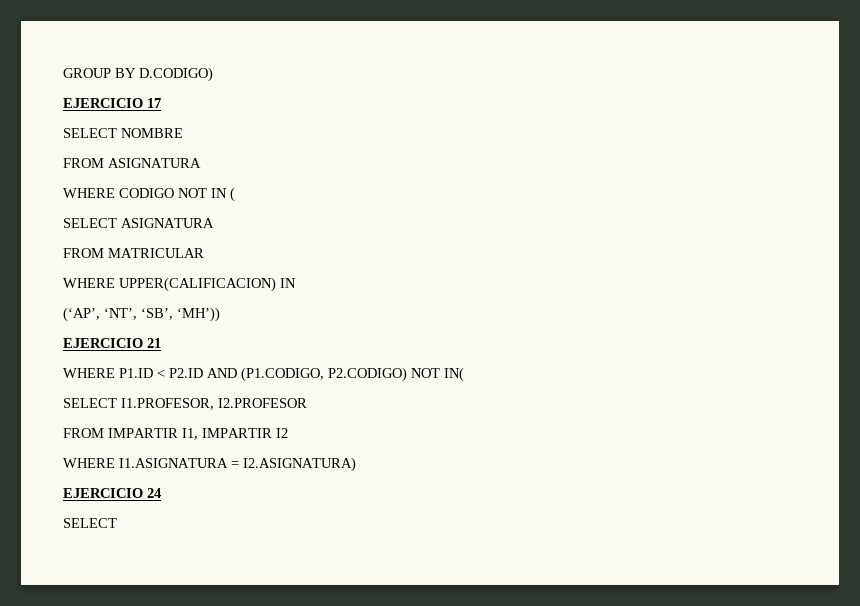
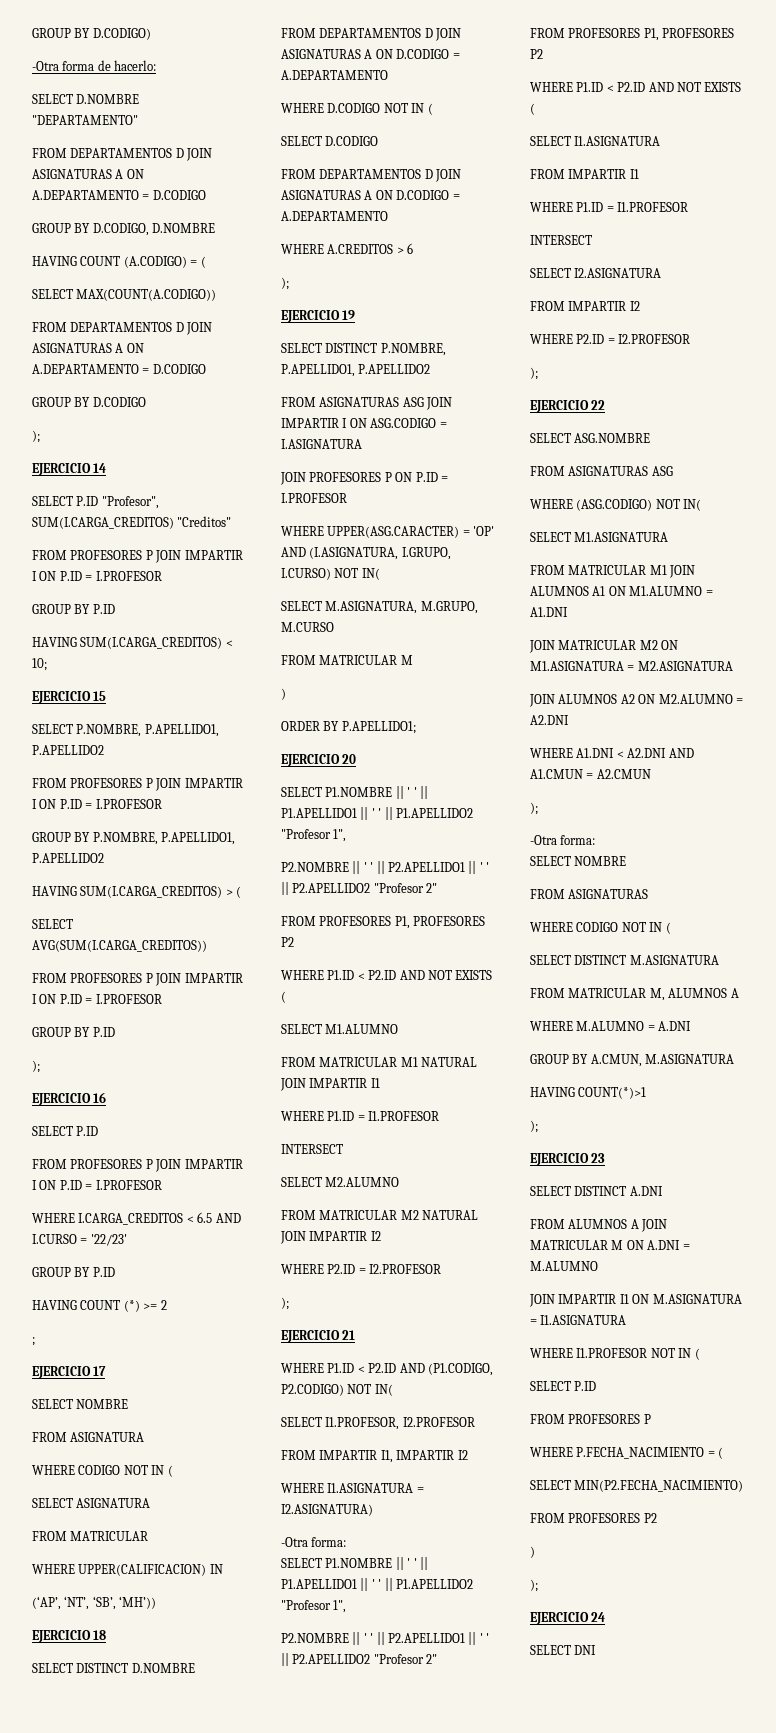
(213, 74) none -> [32,60,157,71] [32,94,140,104] [32,115,138,125] [32,148,213,161] [32,169,144,179] [32,190,206,200] [32,223,216,236] [32,256,206,268] [32,289,217,301] [32,322,213,335] [32,343,144,353] [32,364,206,374] [32,397,146,407] [32,430,40,443] [32,463,107,476] [32,496,159,509] [32,516,232,529] [32,550,243,563] [32,571,162,581] [32,604,115,614] [32,637,233,649] [32,658,47,671] [32,691,107,704] [32,724,219,737] [32,745,104,755] [32,778,243,791] [32,799,162,809] [32,832,236,845] [32,853,104,863] [32,886,242,898] [32,919,73,929] [32,940,207,952] [32,973,243,986] [32,994,162,1004] [32,1027,115,1037] [32,1060,40,1073] [32,1092,107,1106] [32,1126,99,1136] [32,1159,243,1172] [32,1180,162,1190] [32,1212,241,1225] [32,1234,127,1246] [32,1267,115,1277] [32,1300,167,1312] [32,1337,35,1346] // -Otra forma de hacerlo: // SELECT D.NOMBRE "DEPARTAMENTO" // FROM DEPARTAMENTOS D JOIN ASIGNATURAS A ON A.DEPARTAMENTO = D.CODIGO // GROUP BY D.CODIGO, D.NOMBRE // HAVING COUNT (A.CODIGO) = ( // SELECT MAX(COUNT(A.CODIGO)) // FROM DEPARTAMENTOS D JOIN ASIGNATURAS A ON A.DEPARTAMENTO = D.CODIGO // GROUP BY D.CODIGO // ); // EJERCICIO 14 // SELECT P.ID "Profesor", SUM(I.CARGA_CREDITOS) "Creditos" // FROM PROFESORES P JOIN IMPARTIR I ON P.ID = I.PROFESOR // GROUP BY P.ID // HAVING SUM(I.CARGA_CREDITOS) < 10; // EJERCICIO 15 // SELECT P.NOMBRE, P.APELLIDO1, P.APELLIDO2 // FROM PROFESORES P JOIN IMPARTIR I ON P.ID = I.PROFESOR // GROUP BY P.NOMBRE, P.APELLIDO1, P.APELLIDO2 // HAVING SUM(I.CARGA_CREDITOS) > ( // SELECT AVG(SUM(I.CARGA_CREDITOS)) // FROM PROFESORES P JOIN IMPARTIR I ON P.ID = I.PROFESOR // GROUP BY P.ID // ); // EJERCICIO 16 // SELECT P.ID // FROM PROFESORES P JOIN IMPARTIR I ON P.ID = I.PROFESOR // WHERE I.CARGA_CREDITOS < 6.5 AND I.CURSO = '22/23' // GROUP BY P.ID // HAVING COUNT (*) >= 2 // ;
(220, 314) none -> [32,1630,107,1643] [32,1663,195,1673] [281,28,462,41] [281,49,460,59] [281,70,388,80] [281,103,433,115] [281,136,379,146] [281,169,462,182] [281,190,460,200] [281,211,388,221] [281,243,414,254] [281,277,289,290] [281,310,356,323] [281,343,446,356] [281,364,431,377] [281,397,453,410] [281,418,447,428] [281,439,362,449] [280,472,448,485] [281,493,347,503] [281,526,495,538] [281,547,451,560] [281,568,380,580] [281,601,478,614] [281,622,334,632] [281,655,413,665] [281,688,286,700] [281,721,416,734] [281,754,357,767] [281,786,428,799] [281,807,473,820] [281,829,347,842] [281,861,489,874] [281,882,438,895] [281,916,486,929] [281,937,294,947] [281,970,493,980] [281,991,286,1003] [281,1024,399,1034] [281,1057,478,1067] [280,1078,380,1091] [281,1111,440,1121] [281,1144,343,1154] [281,1177,400,1187] [281,1210,479,1220] [280,1231,381,1244] [281,1264,442,1274] [281,1297,289,1310] // EJERCICIO 18 // SELECT DISTINCT D.NOMBRE // FROM DEPARTAMENTOS D JOIN ASIGNATURAS A ON D.CODIGO = A.DEPARTAMENTO // WHERE D.CODIGO NOT IN ( // SELECT D.CODIGO // FROM DEPARTAMENTOS D JOIN ASIGNATURAS A ON D.CODIGO = A.DEPARTAMENTO // WHERE A.CREDITOS > 6 // ); // EJERCICIO 19 // SELECT DISTINCT P.NOMBRE, P.APELLIDO1, P.APELLIDO2 // FROM ASIGNATURAS ASG JOIN IMPARTIR I ON ASG.CODIGO = I.ASIGNATURA // JOIN PROFESORES P ON P.ID = I.PROFESOR // WHERE UPPER(ASG.CARACTER) = 'OP' AND (I.ASIGNATURA, I.GRUPO, I.CURSO) NOT IN( // SELECT M.ASIGNATURA, M.GRUPO, M.CURSO // FROM MATRICULAR M // ) // ORDER BY P.APELLIDO1; // EJERCICIO 20 // SELECT P1.NOMBRE || ' ' || P1.APELLIDO1 || ' ' || P1.APELLIDO2 "Profesor 1", // P2.NOMBRE || ' ' || P2.APELLIDO1 || ' ' || P2.APELLIDO2 "Profesor 2" // FROM PROFESORES P1, PROFESORES P2 // WHERE P1.ID < P2.ID AND NOT EXISTS ( // SELECT M1.ALUMNO // FROM MATRICULAR M1 NATURAL JOIN IMPARTIR I1 // WHERE P1.ID = I1.PROFESOR // INTERSECT // SELECT M2.ALUMNO // FROM MATRICULAR M2 NATURAL JOIN IMPARTIR I2 // WHERE P2.ID = I2.PROFESOR // );
(356, 464) none -> [281,1537,347,1547] [281,1557,428,1570] [281,1578,473,1591] [281,1600,347,1613] [281,1632,489,1645] [281,1653,438,1666] [530,28,735,41] [530,49,543,59] [530,82,742,92] [530,103,535,115] [530,136,661,146] [530,169,639,179] [530,202,689,212] [530,235,592,245] [530,268,662,278] [530,301,640,311] [530,334,691,344] [530,367,538,380] [530,400,606,413] [530,433,651,443] [530,466,673,476] [530,499,702,511] [530,532,669,542] [530,565,696,578] [530,586,713,596] [530,607,568,617] [529,640,679,653] [530,661,733,671] [529,694,743,707] [530,715,569,725] [530,748,694,758] [530,769,651,779] [530,802,538,815] [530,835,596,845] [530,856,627,866] [530,889,649,899] [530,922,671,934] [530,955,719,965] [530,988,739,1001] [530,1021,692,1031] [530,1054,735,1067] [530,1087,647,1099] [530,1120,538,1133] [530,1153,606,1166] [530,1186,663,1196] [530,1219,668,1232] [530,1240,690,1250] [530,1261,598,1271] [529,1294,742,1307] [530,1315,627,1325] [530,1348,700,1360] [530,1381,597,1391] [530,1414,651,1424] [530,1447,724,1459] [530,1480,744,1492] [530,1513,657,1523] [530,1546,535,1558] [530,1579,538,1592] // -Otra forma: // SELECT P1.NOMBRE || ' ' || P1.APELLIDO1 || ' ' || P1.APELLIDO2 "Profesor 1", // P2.NOMBRE || ' ' || P2.APELLIDO1 || ' ' || P2.APELLIDO2 "Profesor 2" // FROM PROFESORES P1, PROFESORES P2 // WHERE P1.ID < P2.ID AND NOT EXISTS ( // SELECT I1.ASIGNATURA // FROM IMPARTIR I1 // WHERE P1.ID = I1.PROFESOR // INTERSECT // SELECT I2.ASIGNATURA // FROM IMPARTIR I2 // WHERE P2.ID = I2.PROFESOR // ); // EJERCICIO 22 // SELECT ASG.NOMBRE // FROM ASIGNATURAS ASG // WHERE (ASG.CODIGO) NOT IN( // SELECT M1.ASIGNATURA // FROM MATRICULAR M1 JOIN ALUMNOS A1 ON M1.ALUMNO = A1.DNI // JOIN MATRICULAR M2 ON M1.ASIGNATURA = M2.ASIGNATURA // JOIN ALUMNOS A2 ON M2.ALUMNO = A2.DNI // WHERE A1.DNI < A2.DNI AND A1.CMUN = A2.CMUN // ); // -Otra forma: // SELECT NOMBRE // FROM ASIGNATURAS // WHERE CODIGO NOT IN ( // SELECT DISTINCT M.ASIGNATURA // FROM MATRICULAR M, ALUMNOS A // WHERE M.ALUMNO = A.DNI // GROUP BY A.CMUN, M.ASIGNATURA // HAVING COUNT(*)>1 // ); // EJERCICIO 23 // SELECT DISTINCT A.DNI // FROM ALUMNOS A JOIN MATRICULAR M ON A.DNI = M.ALUMNO // JOIN IMPARTIR I1 ON M.ASIGNATURA = I1.ASIGNATURA // WHERE I1.PROFESOR NOT IN ( // SELECT P.ID // FROM PROFESORES P // WHERE P.FECHA_NACIMIENTO = ( // SELECT MIN(P2.FECHA_NACIMIENTO) // FROM PROFESORES P2 // ) // );
(117, 523) none -> [574,1645,597,1655] DNI

